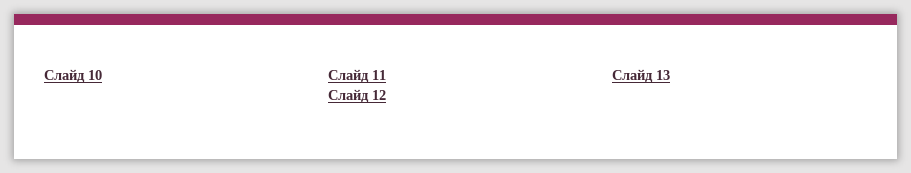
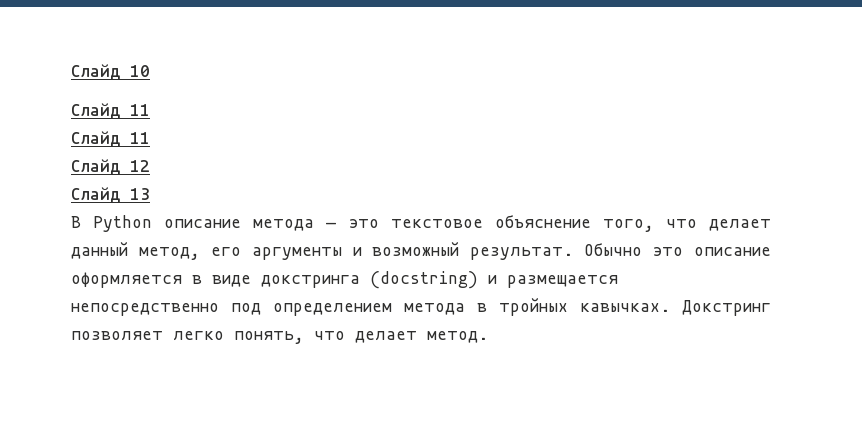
(386, 75) none -> [71,131,150,147] // Слайд 11
(670, 75) none -> [71,215,772,232] [71,242,772,260] [71,271,618,289] [71,298,771,316] [71,331,488,344] // В Python описание метода — это текстовое объяснение того, что делает данный метод, его аргументы и возможный результат. Обычно это описание оформляется в виде докстринга (docstring) и размещается непосредственно под определением метода в тройных кавычках. Докстринг позволяет легко понять, что делает метод.

